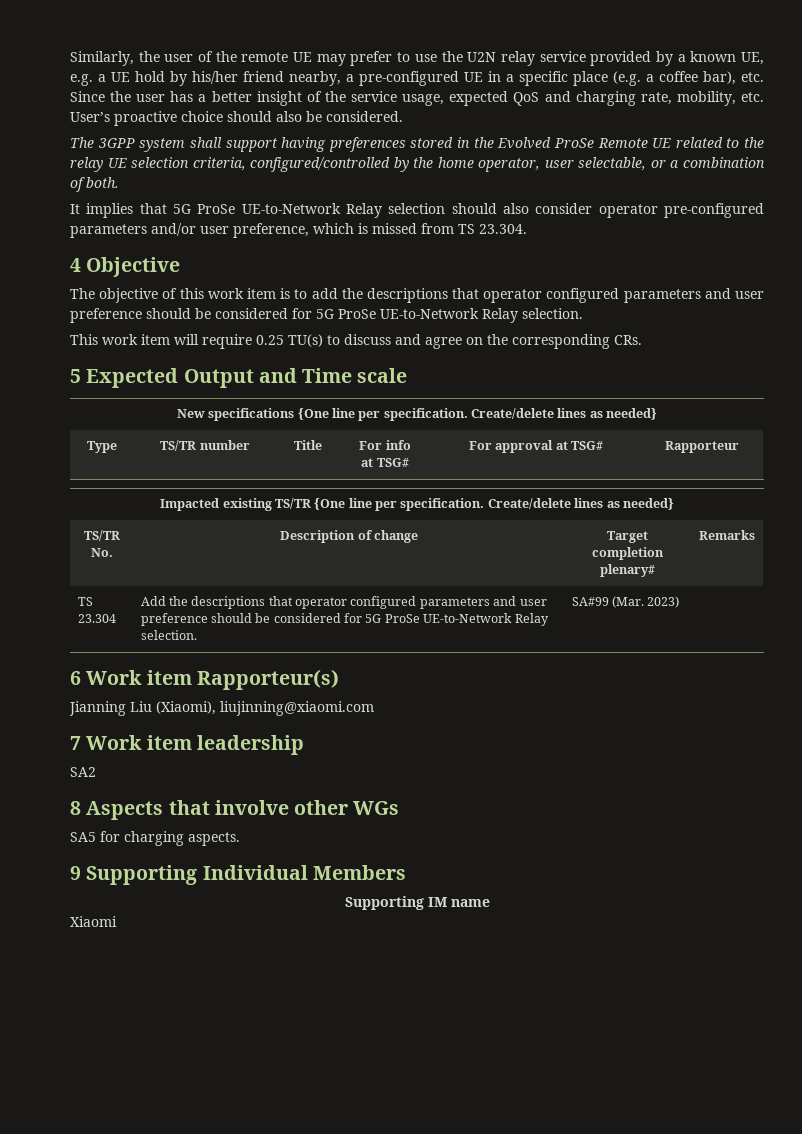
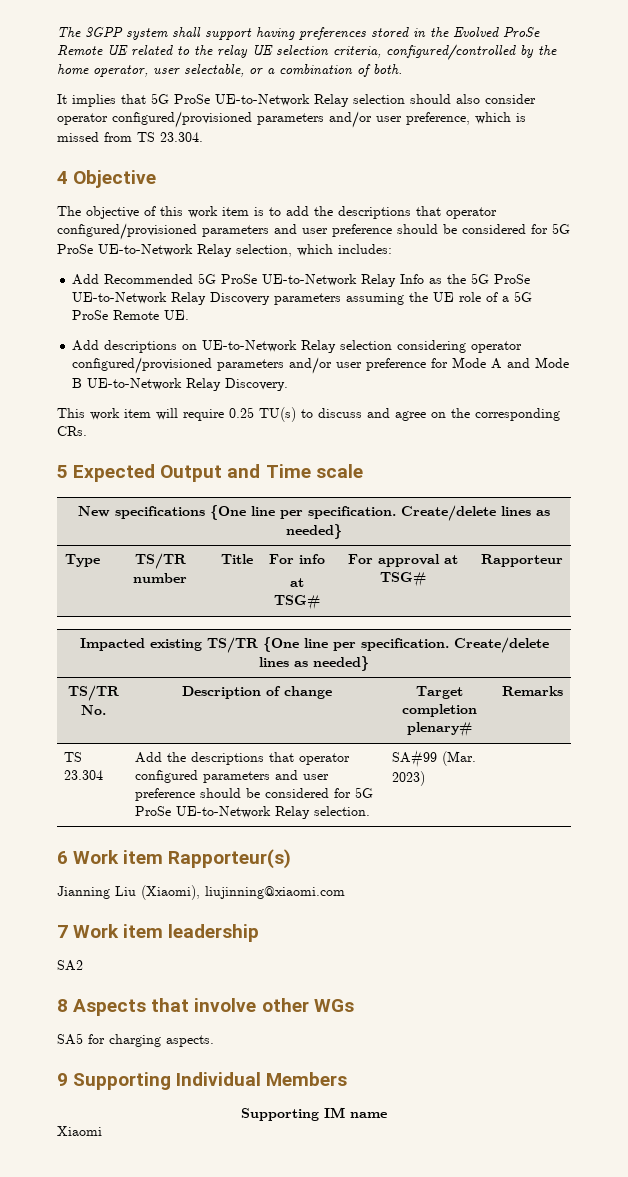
[70,51,765,66] [70,71,764,86] [70,91,765,106] [70,111,403,126] Similarly, the user of the remote UE may prefer to use the U2N relay service provided by a known UE, e.g. a UE hold by his/her friend nearby, a pre-configured UE in a specific place (e.g. a coffee bar), etc. Since the user has a better insight of the service usage, expected QoS and charging rate, mobility, etc. User’s proactive choice should also be considered. // -> (57, 32) none
[664,203,764,218] pre-configured -> [112,111,252,128] configured/provisioned
[546,288,620,303] configured -> [57,223,197,240] configured/provisioned
[522,308,583,319] selection. -> [236,244,392,257] [72,273,531,287] [72,291,533,305] [72,310,190,320] [72,340,523,353] [72,357,570,374] [72,378,289,391] selection, which includes: // Add Recommended 5G ProSe UE-to-Network Relay Info as the 5G ProSe UE-to-Network Relay Discovery parameters assuming the UE role of a 5G ProSe Remote UE. // Add descriptions on UE-to-Network Relay selection considering operator configured/provisioned parameters and/or user preference for Mode A and Mode B UE-to-Network Relay Discovery.

